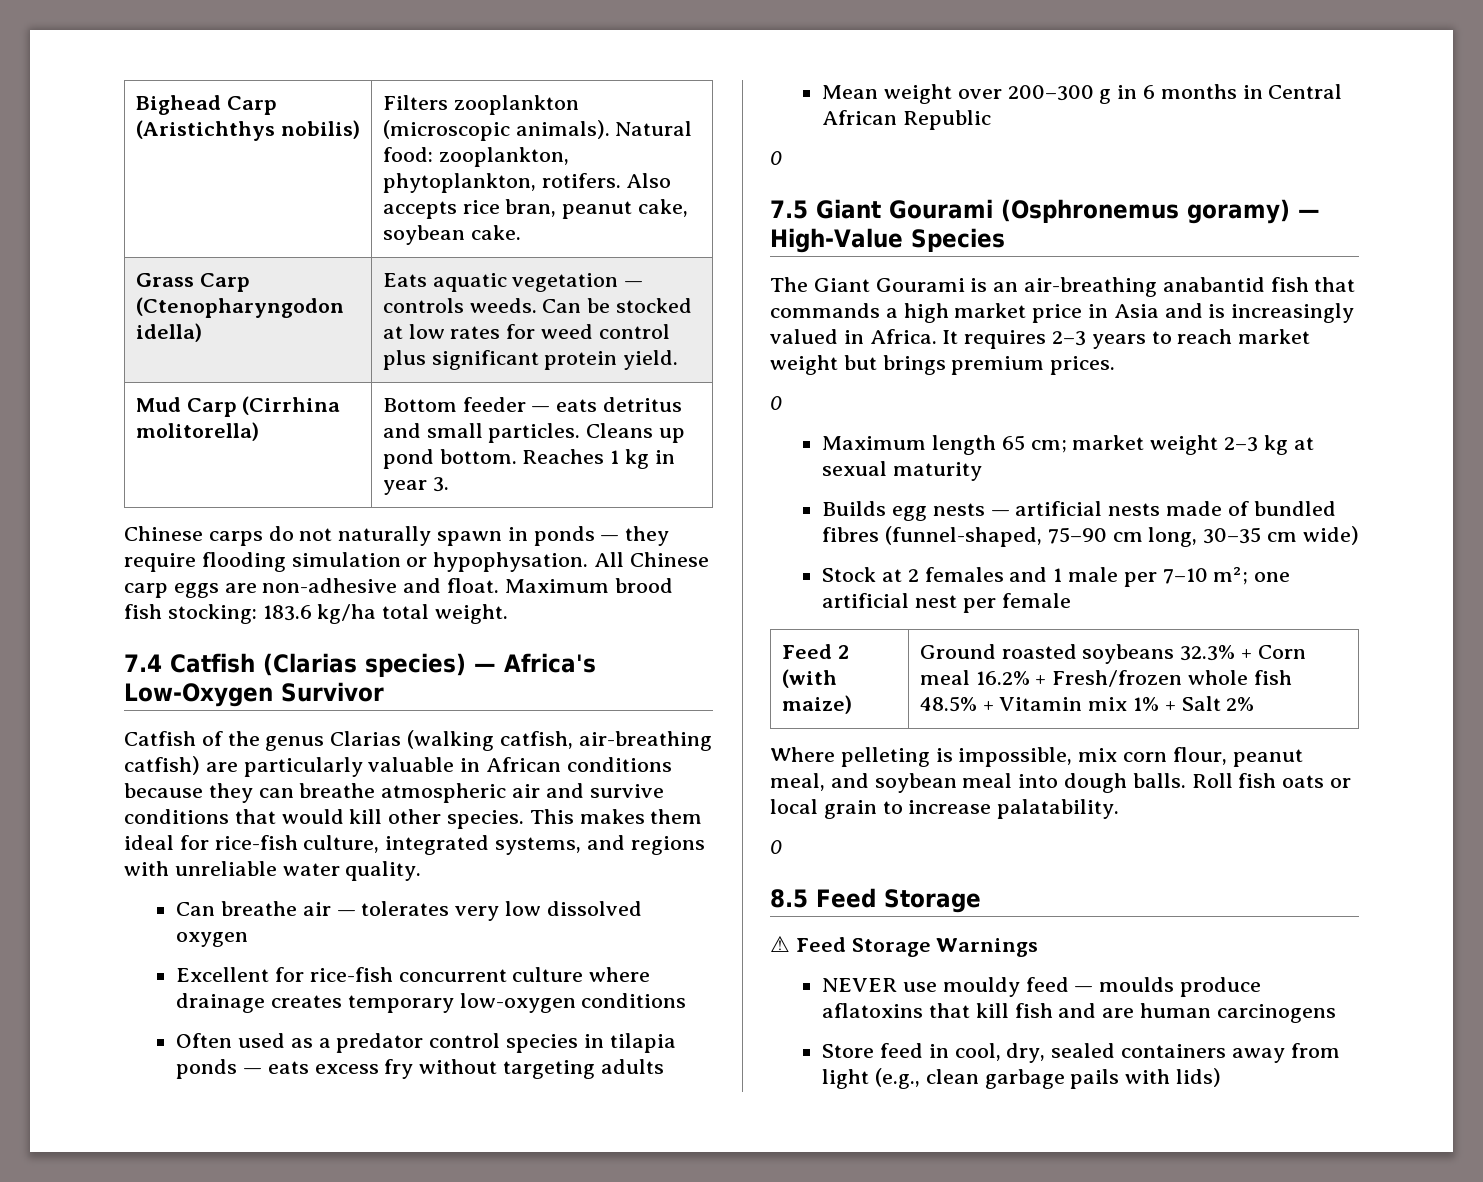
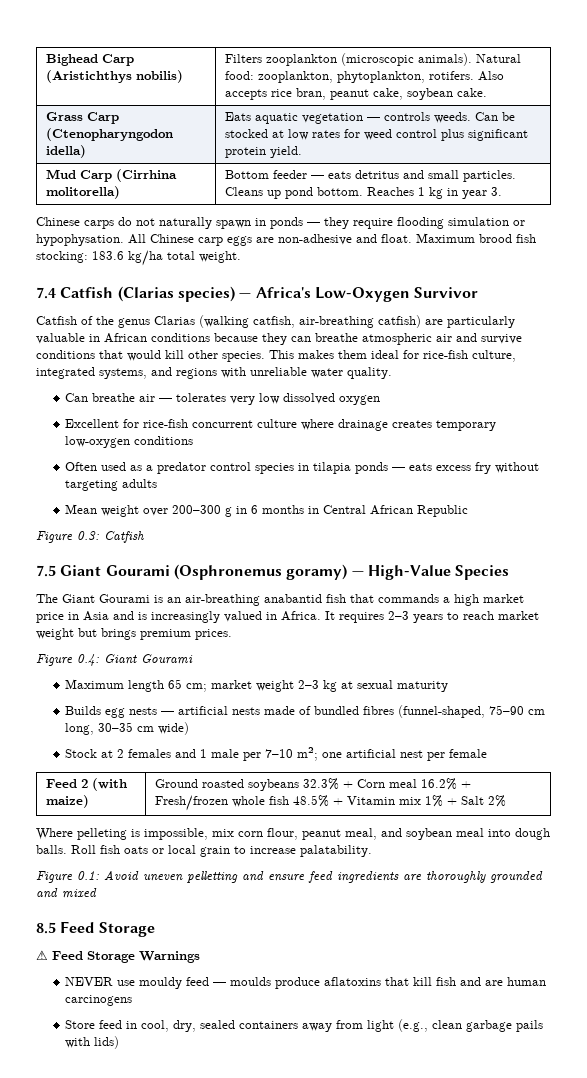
[770,151,782,165] 0 -> [36,531,144,543] Figure 0.3: Catfish
[770,396,782,410] 0 -> [36,654,193,666] Figure 0.4: Giant Gourami
[770,840,782,854] 0 -> [36,870,543,883] [36,888,97,898] Figure 0.1: Avoid uneven pelletting and ensure feed ingredients are thoroughly grounded and mixed

